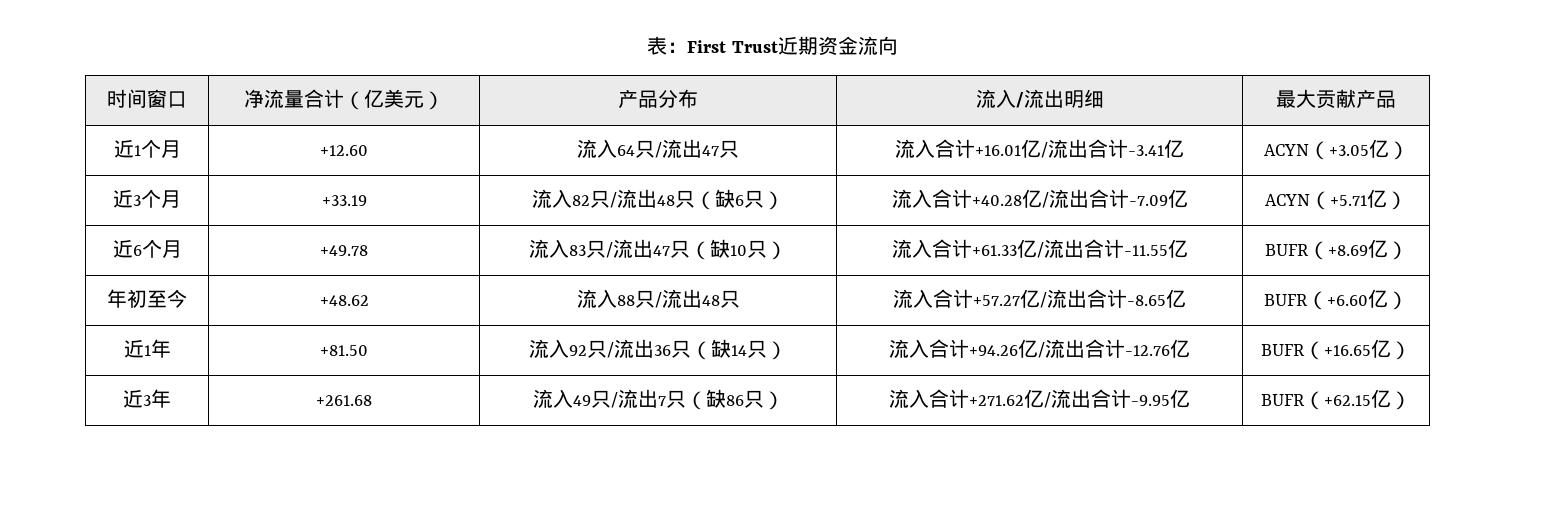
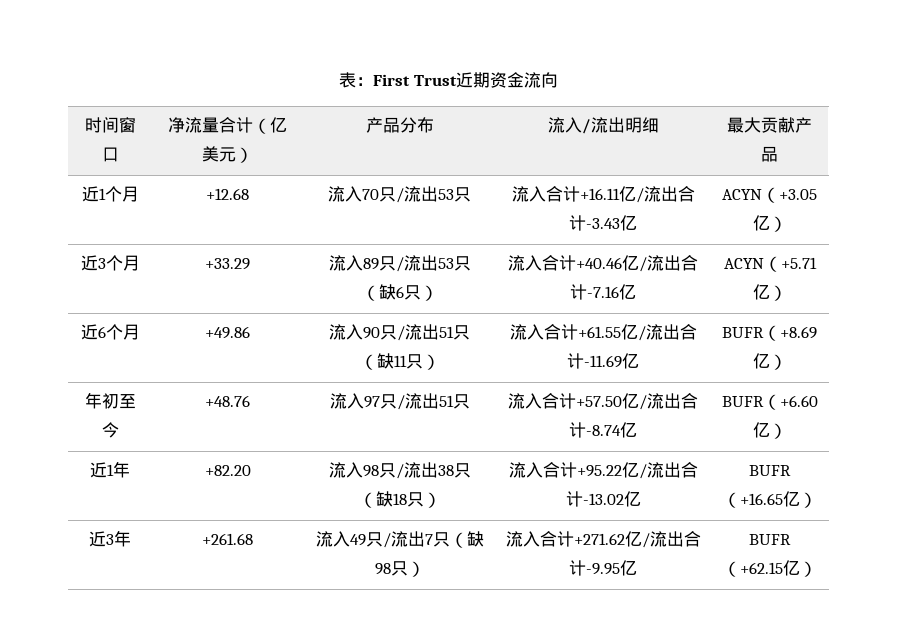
[320,145,368,156] [577,139,739,158] [895,139,1164,158] +12.60 | 流入64只/流出47只 | 流入合计+16.01亿/流出合计-3.41 -> [206,188,249,200] [328,186,471,203] [511,186,695,203] [569,215,620,231] +12.68 | 流入70只/流出53只 | 流入合计+16.11亿/流出合计-3.43
[321,195,367,206] [532,189,675,208] +33.19 | 流入82只/流出48 -> [205,258,250,270] [328,255,454,272] +33.29 | 流入89只/流出53
[971,189,1168,208] +40.28亿/流出合计-7.09 -> [576,255,698,272] [570,284,619,300] +40.46亿/流出合计-7.16
[320,245,368,256] [529,239,787,260] [891,239,1168,258] +49.78 | 流入83只/流出47只（缺10只） | 流入合计+61.33亿/流出合计-11.55 -> [205,326,250,339] [329,324,470,341] [359,353,440,370] [509,324,697,341] [567,353,622,369] +49.86 | 流入90只/流出51只（缺11只） | 流入合计+61.55亿/流出合计-11.69
[319,295,369,306] [576,289,740,308] [893,289,1166,308] +48.62 | 流入88只/流出48只 | 流入合计+57.27亿/流出合计-8.65 -> [205,395,250,407] [329,393,470,410] [508,393,698,410] [569,422,621,438] +48.76 | 流入97只/流出51只 | 流入合计+57.50亿/流出合计-8.74
[320,345,368,356] [529,339,787,360] [889,339,1170,358] +81.50 | 流入92只/流出36只（缺14只） | 流入合计+94.26亿/流出合计-12.76 -> [204,465,251,476] [328,462,471,479] [358,491,441,508] [508,462,698,479] [565,491,624,507] +82.20 | 流入98只/流出38只（缺18只） | 流入合计+95.22亿/流出合计-13.02
[725,395,744,406] 86 -> [374,563,391,575] 98

